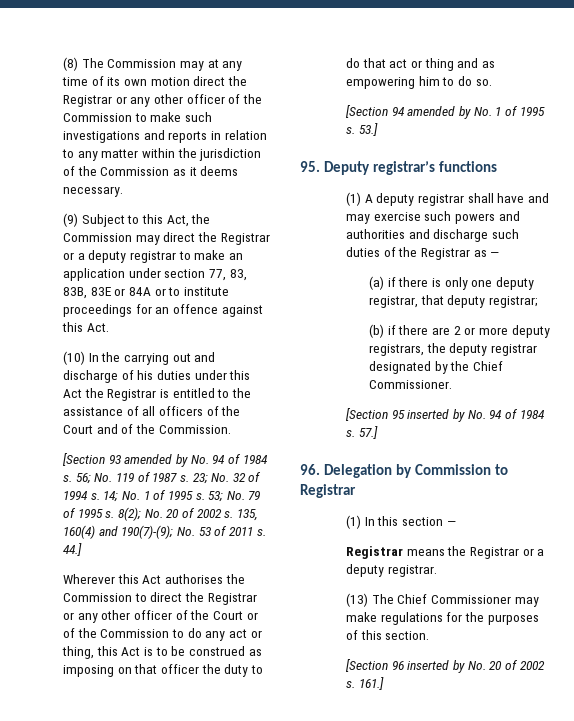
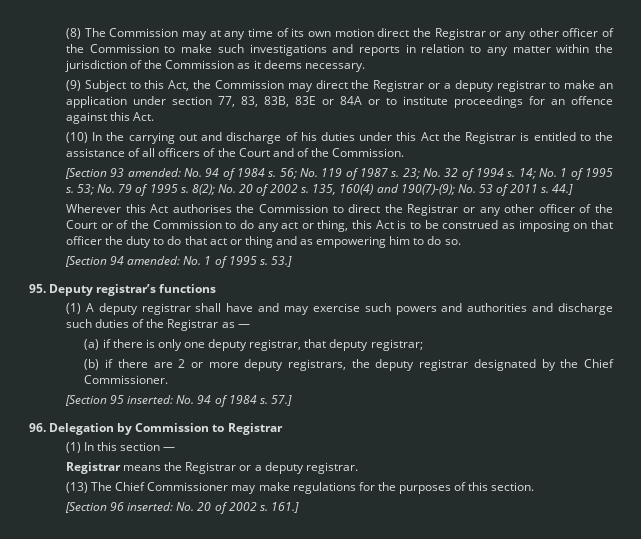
[124,454,188,467] amended by -> [127,168,181,177] amended:
[407,106,471,119] amended by -> [127,256,181,265] amended:
[407,409,465,422] inserted by -> [127,395,174,404] inserted:
[407,660,465,673] inserted by -> [127,502,174,511] inserted:

